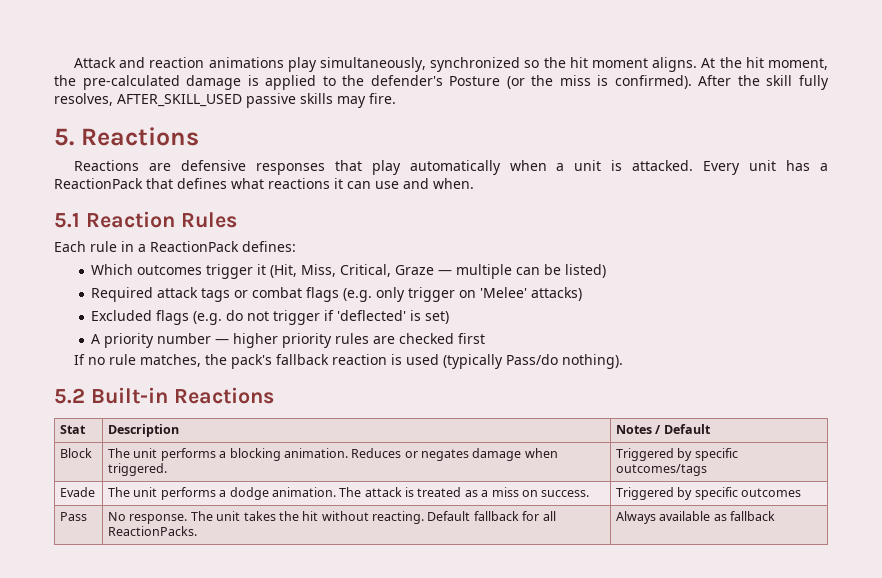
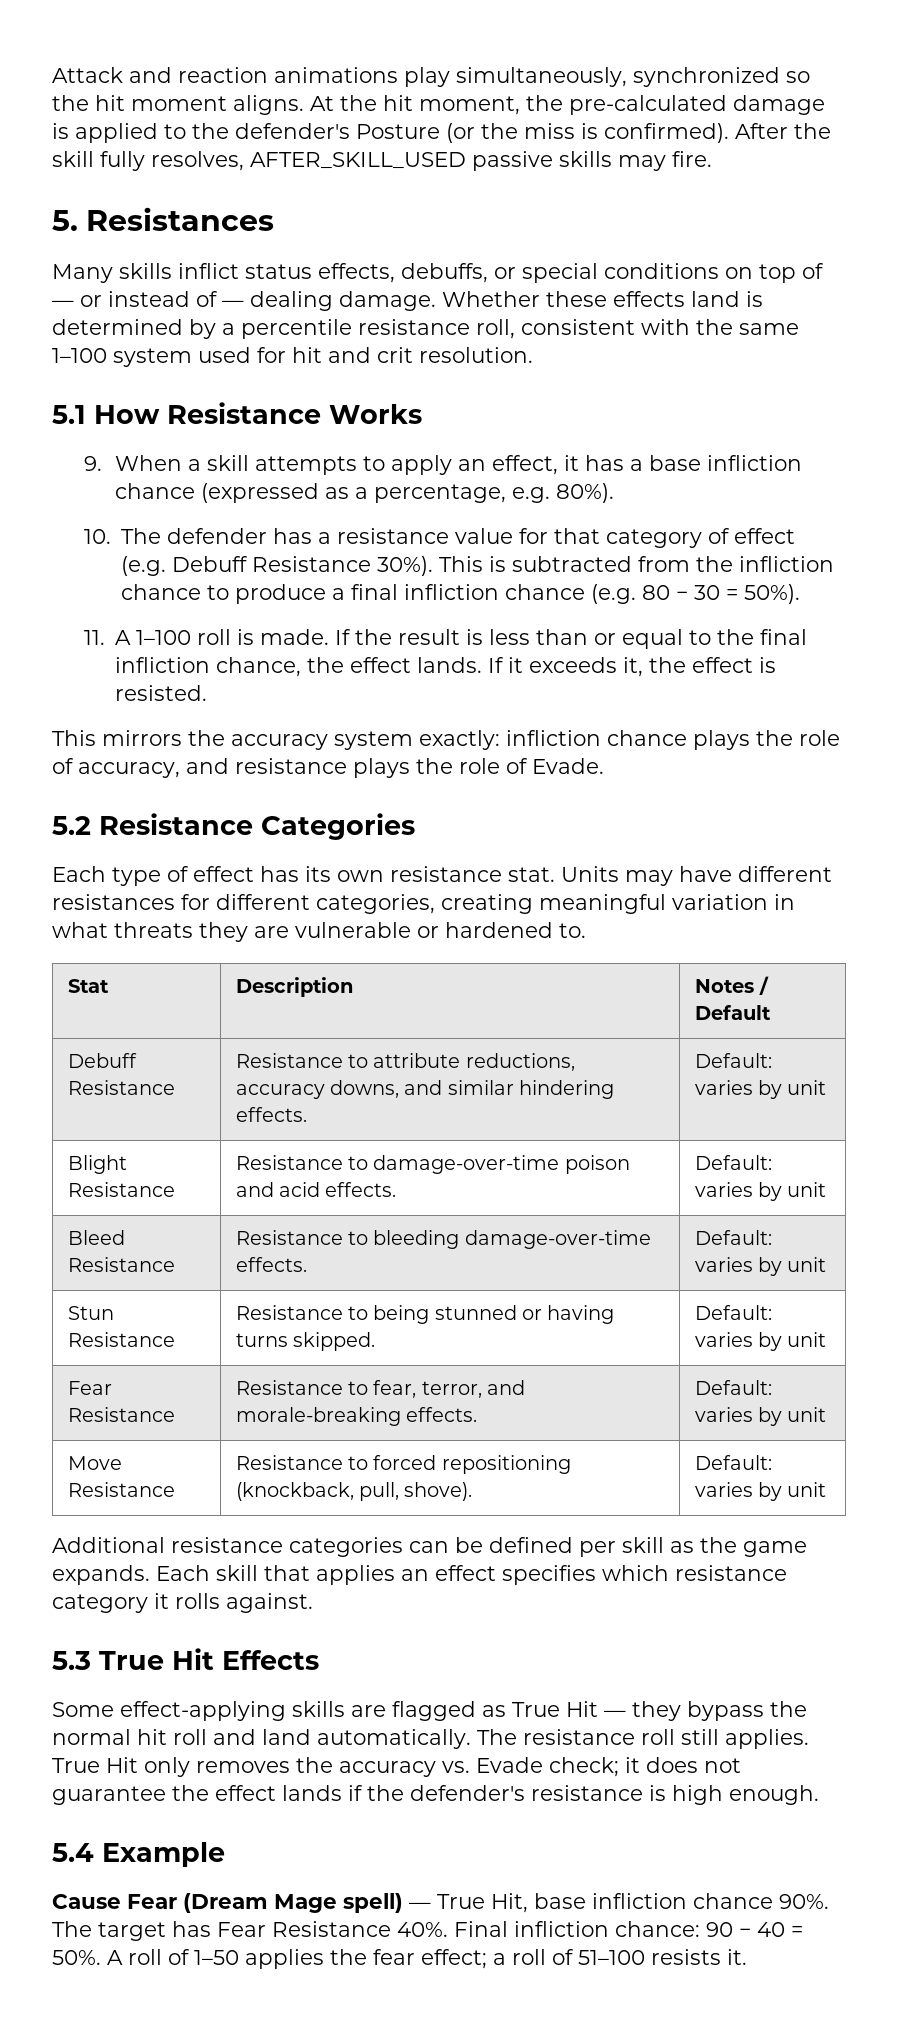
[80,127,199,146] [73,160,828,175] [54,178,474,189] [54,211,237,228] [54,241,296,252] [91,264,607,279] [91,287,583,302] [91,310,450,325] [91,333,486,348] [73,354,623,369] [54,387,274,404] Reactions // Reactions are defensive responses that play automatically when a unit is attacked. Every unit has a ReactionPack that defines what reactions it can use and when. // 5.1 Reaction Rules // Each rule in a ReactionPack defines: // Which outcomes trigger it (Hit, Miss, Critical, Graze — multiple can be listed) // Required attack tags or combat flags (e.g. only trigger on 'Melee' attacks) // Excluded flags (e.g. do not trigger if 'deflected' is set) // A priority number — higher priority rules are checked first // If no rule matches, the pack's fallback reaction is used (typically Pass/do nothing). // 5.2 Built-in Reactions -> [86,207,275,231] [52,263,824,283] [52,291,763,311] [52,319,799,339] [52,347,533,367] [52,402,422,424] [83,455,803,475] [115,483,615,503] [83,528,796,548] [121,556,835,576] [121,584,801,604] [83,629,808,649] [115,657,777,677] [115,685,208,701] [52,730,840,750] [52,758,604,778] [52,813,415,840] [52,866,832,886] [52,894,795,914] [52,922,586,942] Resistances // Many skills inflict status effects, debuffs, or special conditions on top of — or instead of — dealing damage. Whether these effects land is determined by a percentile resistance roll, consistent with the same 1–100 system used for hit and crit resolution. // 5.1 How Resistance Works // 9. When a skill attempts to apply an effect, it has a base infliction chance (expressed as a percentage, e.g. 80%). // 10. The defender has a resistance value for that category of effect (e.g. Debuff Resistance 30%). This is subtracted from the infliction chance to produce a final infliction chance (e.g. 80 − 30 = 50%). // 11. A 1–100 roll is made. If the result is less than or equal to the final infliction chance, the effect lands. If it exceeds it, the effect is resisted. // This mirrors the accuracy system exactly: infliction chance plays the role of accuracy, and resistance plays the role of Evade. // 5.2 Resistance Categories // Each type of effect has its own resistance stat. Units may have different resistances for different categories, creating meaningful variation in what threats they are vulnerable or hardened to.
[60,448,93,458] [108,448,558,461] [108,463,168,476] [616,448,738,461] [616,464,708,476] [60,487,96,497] [108,487,590,500] [616,487,802,500] [60,512,88,521] [108,511,556,524] [108,526,198,536] [616,511,776,524] Block | The unit performs a blocking animation. Reduces or negates damage when triggered. | Triggered by specific outcomes/tags // Evade | The unit performs a dodge animation. The attack is treated as a miss on success. | Triggered by specific outcomes // Pass | No response. The unit takes the hit without reacting. Default fallback for all ReactionPacks. | Always available as fallback -> [67,1053,137,1068] [67,1080,175,1095] [235,1053,575,1071] [235,1080,614,1099] [235,1107,307,1122] [694,1053,772,1068] [694,1080,827,1099] [67,1155,127,1174] [67,1182,175,1197] [235,1155,630,1174] [235,1182,397,1197] [694,1155,772,1170] [694,1182,827,1201] [67,1230,125,1245] [67,1257,175,1272] [235,1230,651,1249] [235,1257,307,1272] [694,1230,772,1245] [694,1257,827,1276] [67,1306,114,1320] [67,1332,175,1347] [235,1305,615,1324] [235,1332,376,1351] [694,1305,772,1320] [694,1332,827,1351] [67,1381,112,1395] [67,1407,175,1422] [235,1380,525,1398] [235,1407,478,1426] [694,1380,772,1395] [694,1407,827,1426] [67,1456,122,1470] [67,1482,175,1497] [235,1455,571,1474] [235,1482,473,1501] [694,1455,772,1470] [694,1482,827,1501] [52,1537,807,1557] [52,1565,787,1585] [52,1593,313,1613] [52,1648,319,1670] [52,1701,807,1721] [52,1729,809,1749] [52,1757,741,1777] [52,1785,819,1805] [52,1842,225,1867] [52,1893,829,1913] [52,1921,803,1941] [52,1949,747,1969] Debuff Resistance | Resistance to attribute reductions, accuracy downs, and similar hindering effects. | Default: varies by unit // Blight Resistance | Resistance to damage-over-time poison and acid effects. | Default: varies by unit // Bleed Resistance | Resistance to bleeding damage-over-time effects. | Default: varies by unit // Stun Resistance | Resistance to being stunned or having turns skipped. | Default: varies by unit // Fear Resistance | Resistance to fear, terror, and morale-breaking effects. | Default: varies by unit // Move Resistance | Resistance to forced repositioning (knockback, pull, shove). | Default: varies by unit // Additional resistance categories can be defined per skill as the game expands. Each skill that applies an effect specifies which resistance category it rolls against. // 5.3 True Hit Effects // Some effect-applying skills are flagged as True Hit — they bypass the normal hit roll and land automatically. The resistance roll still applies. True Hit only removes the accuracy vs. Evade check; it does not guarantee the effect lands if the defender's resistance is high enough. // 5.4 Example // Cause Fear (Dream Mage spell) — True Hit, base infliction chance 90%. The target has Fear Resistance 40%. Final infliction chance: 90 − 40 = 50%. A roll of 1–50 applies the fear effect; a roll of 51–100 resists it.

